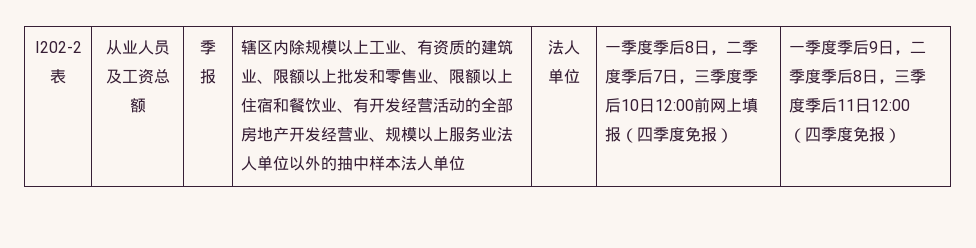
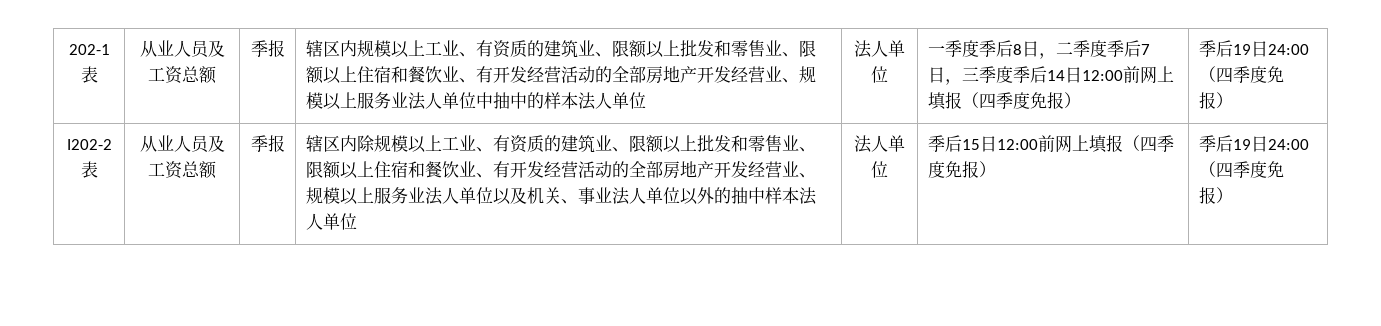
(34, 47) none -> [68,44,110,55] [80,66,98,83] [139,40,225,58] [148,66,217,84] [250,40,285,57] [306,40,817,58] [306,66,817,84] [306,92,647,110] [854,40,905,58] [871,66,888,83] [928,40,1151,59] [928,66,1175,85] [928,92,1082,110] [1199,40,1310,57] [1199,66,1285,83] [1199,92,1234,109] 202-1表 | 从业人员及工资总额 | 季报 | 辖区内规模以上工业、有资质的建筑业、限额以上批发和零售业、限额以上住宿和餐饮业、有开发经营活动的全部房地产开发经营业、规模以上服务业法人单位中抽中的样本法人单位 | 法人单位 | 一季度季后8日，二季度季后7日，三季度季后14日12:00前网上填报（四季度免报） | 季后19日24:00（四季度免报） //
(306, 163) none -> [510,187,699,205] 及机关、事业法人单位以
[605,40,759,55] [605,69,759,84] [605,97,759,113] [605,127,734,143] [789,40,927,55] [789,69,927,84] [789,98,911,113] 一季度季后8日，二季度季后7日，三季度季后10日12:00前网上填报（四季度免报） | 一季度季后9日，二季度季后8日，三季度季后11日12:00 -> [928,135,1175,153] [928,161,997,178] [1199,135,1310,152] 季后15日12:00前网上填报（四季度免报） | 季后19日24:00

